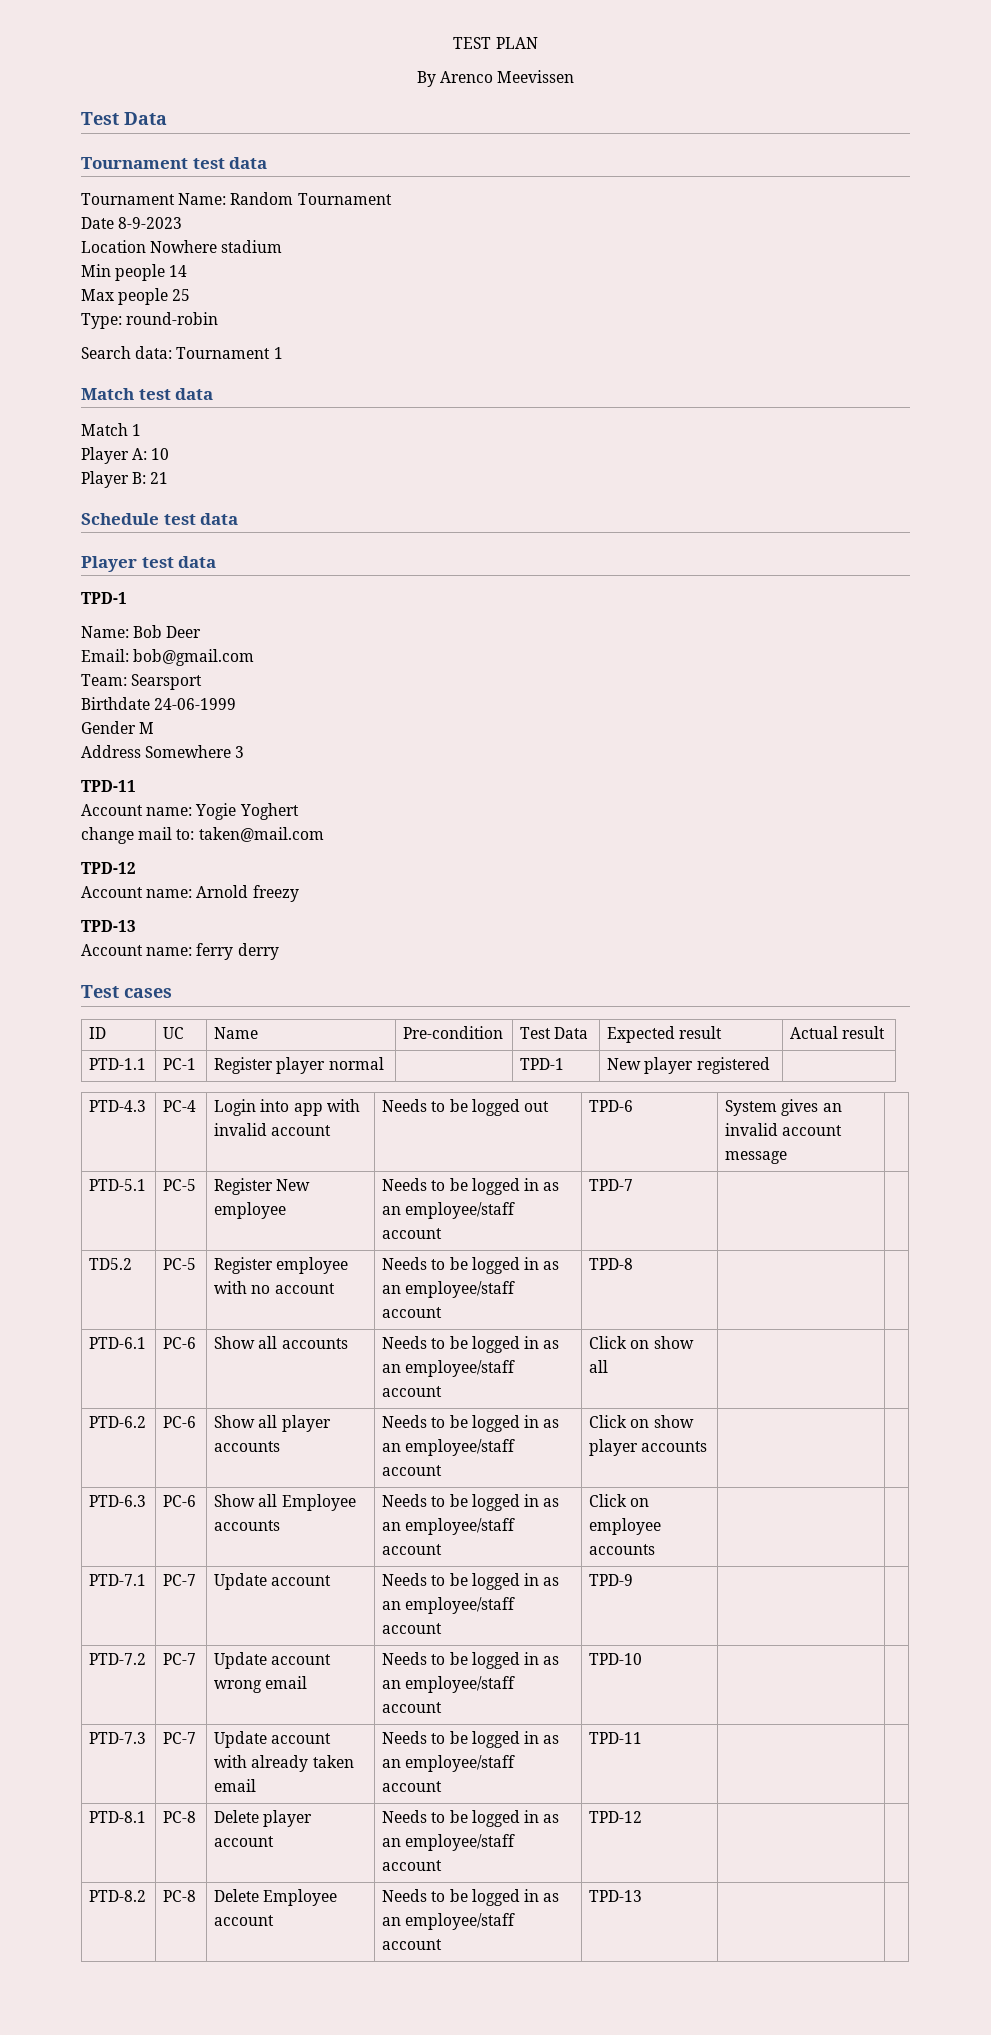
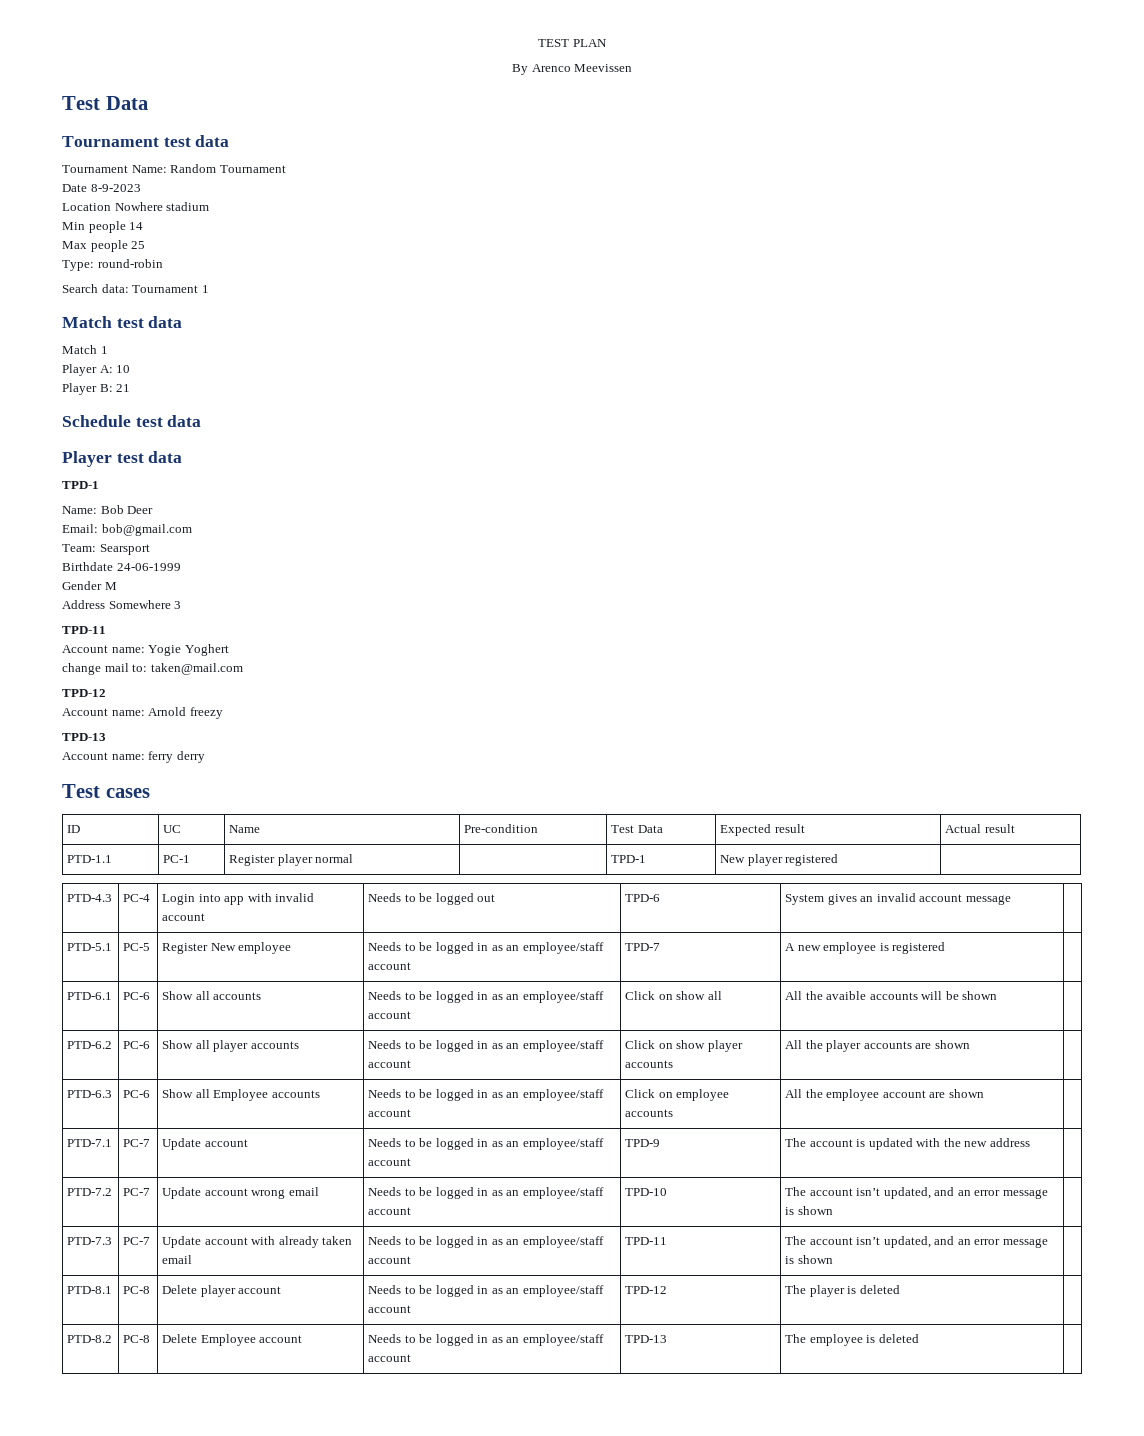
[89,1258,133,1270] [163,1258,197,1270] [214,1257,349,1274] [214,1281,335,1294] [382,1257,560,1274] [382,1281,516,1298] [382,1307,443,1318] [589,1258,634,1270] | // TD5.2 | PC-5 | Register employee with no account | Needs to be logged in as an employee/staff account | TPD-8 | -> [785,942,946,954] A new employee is registered
(609, 1366) none -> [785,991,998,1000] All the avaible accounts will be shown
(708, 1446) none -> [785,1040,970,1052] All the player accounts are shown
(656, 1549) none -> [785,1089,984,1101] All the employee account are shown
(634, 1580) none -> [785,1138,1030,1150] The account is updated with the new address
(643, 1659) none -> [785,1187,1048,1199] [785,1206,833,1215] The account isn’t updated, and an error message is shown
(643, 1738) none -> [785,1236,1048,1248] [785,1255,833,1264] The account isn’t updated, and an error message is shown
(643, 1817) none -> [785,1285,900,1297] The player is deleted
(643, 1896) none -> [785,1334,919,1346] The employee is deleted

